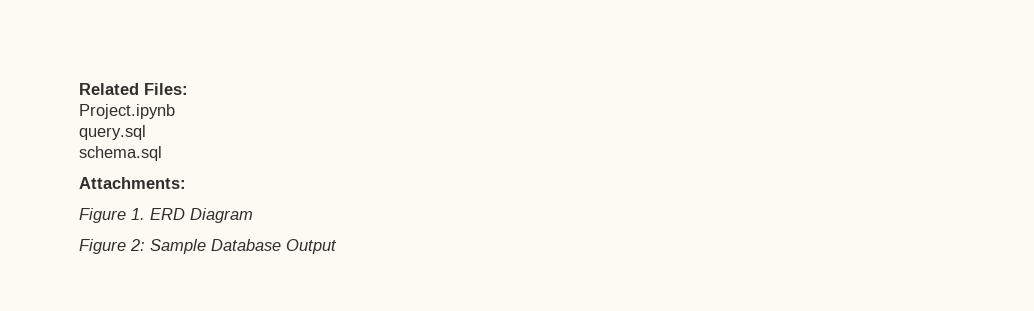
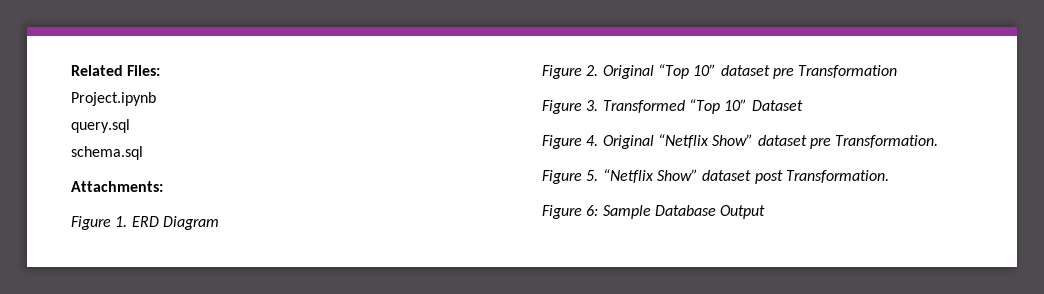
[130,239,145,251] 2: -> [586,64,898,79] [542,99,803,114] [542,134,939,149] [542,169,889,184] [542,205,599,219] 2. Original “Top 10” dataset pre Transformation // Figure 3. Transformed “Top 10” Dataset // Figure 4. Original “Netflix Show” dataset pre Transformation. // Figure 5. “Netflix Show” dataset post Transformation. // Figure 6:

